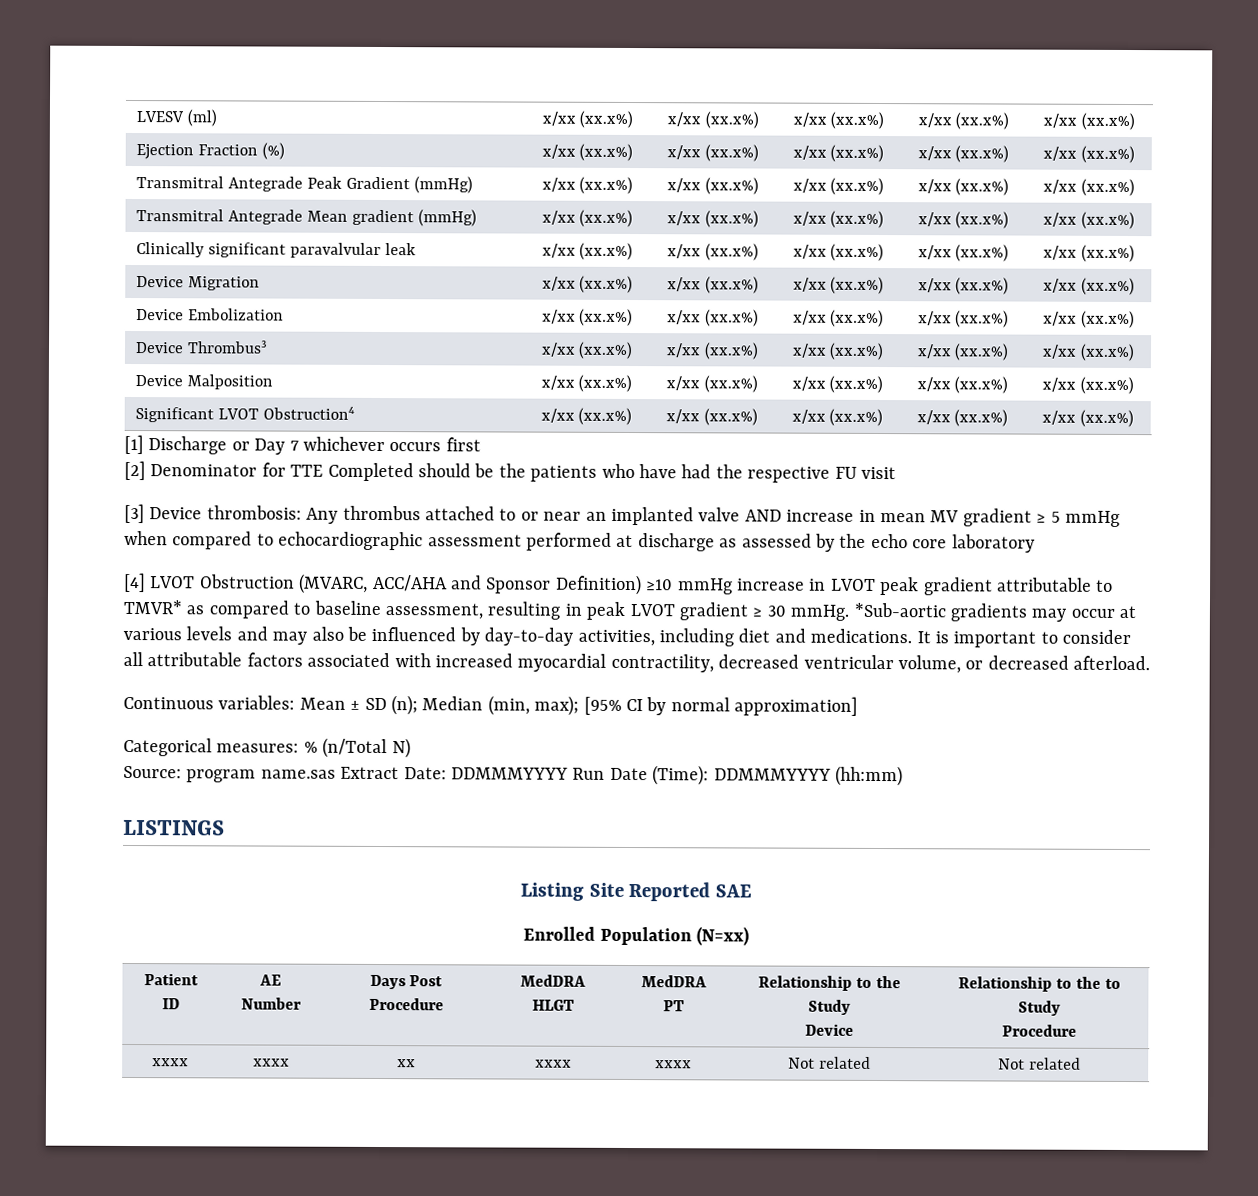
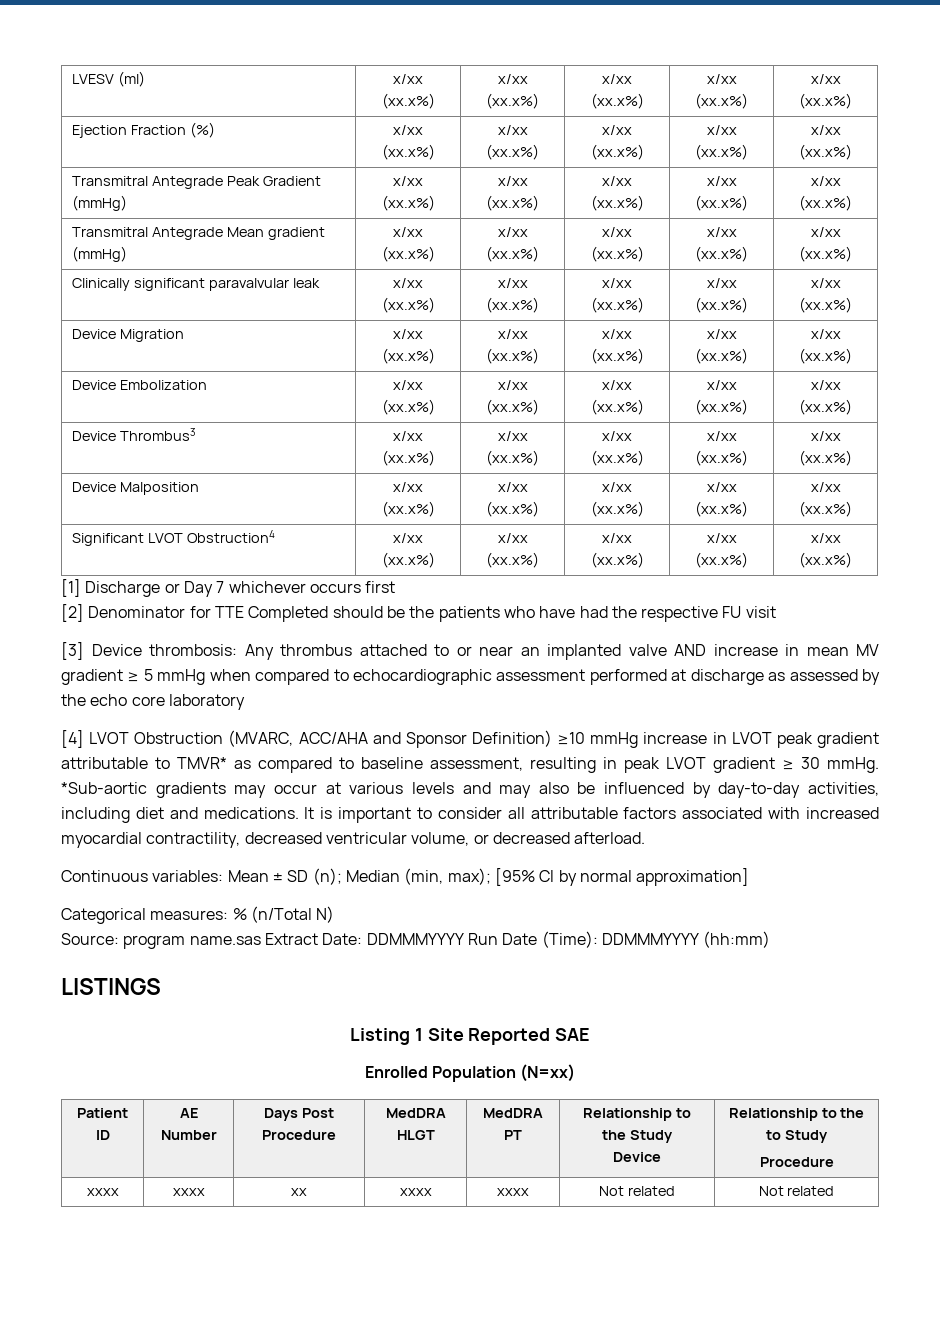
(584, 891) none -> [414,1028,423,1041] 1

